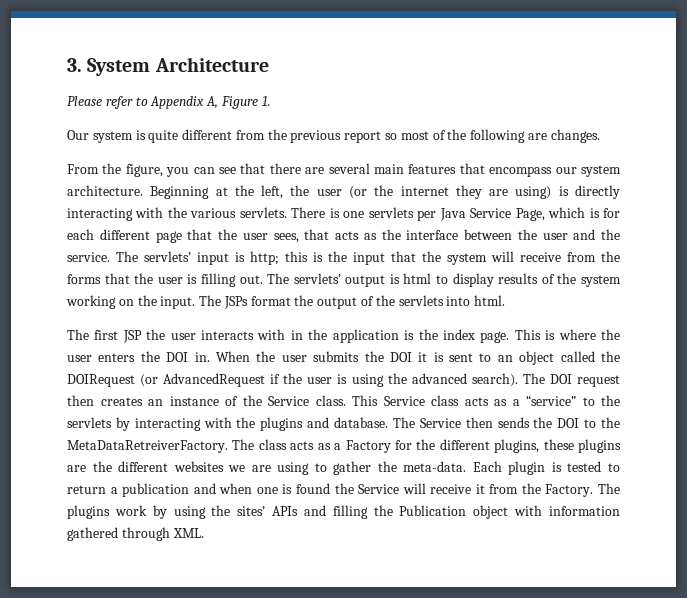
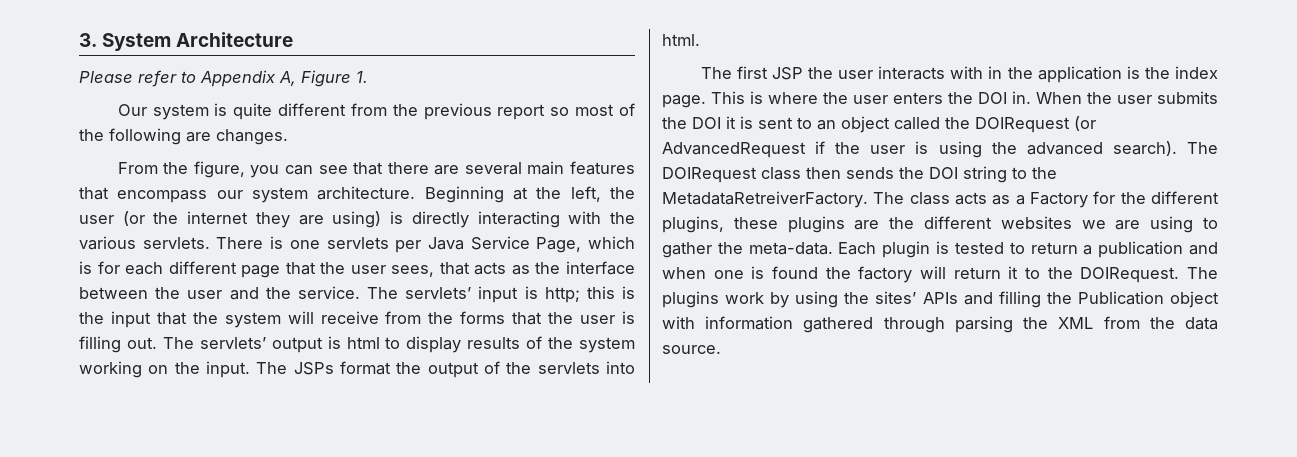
[549,374,621,387] [67,395,620,406] [67,417,461,431] DOI request then creates an instance of the Service class. This Service class acts as a “service” to the servlets by interacting with the plugins and database. The Service -> [662,167,801,183] DOIRequest class
[584,417,621,428] [67,440,228,453] to the MetaDataRetreiverFactory. -> [963,166,1057,183] [662,191,868,208] string to the MetadataRetreiverFactory.
[358,483,594,497] Service will receive it from the Factory. -> [858,266,1180,283] factory will return it to the DOIRequest.
[172,528,204,538] XML. -> [954,316,1218,333] [662,345,721,354] parsing the XML from the data source.

